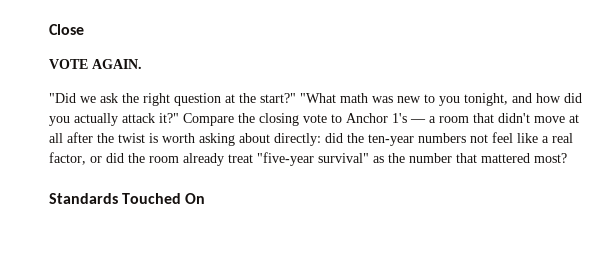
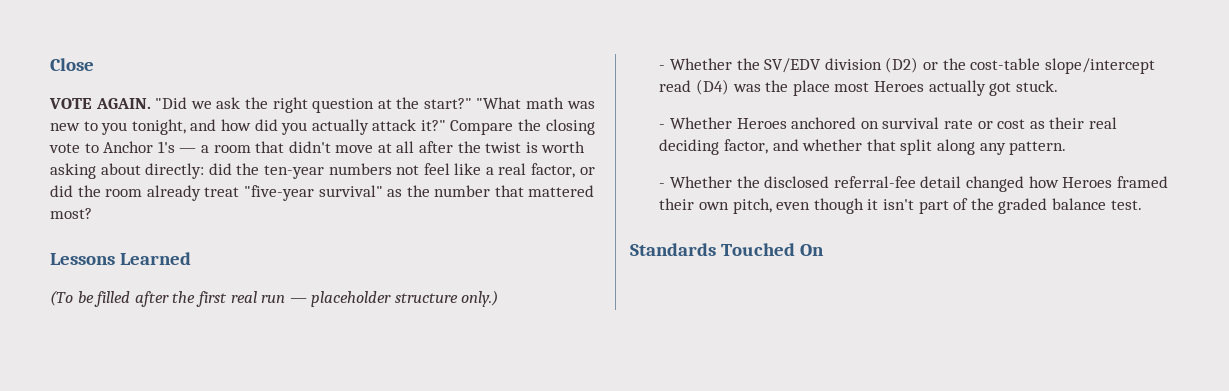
(142, 64) // -> (151, 103) none
(567, 158) none -> [50,252,191,265] [50,290,499,307] [659,57,1155,74] [659,79,1058,96] [659,117,1117,129] [659,139,1067,155] [659,176,1168,192] [659,198,1142,214] // Lessons Learned // (To be filled after the first real run — placeholder structure only.) // - Whether the SV/EDV division (D2) or the cost-table slope/intercept read (D4) was the place most Heroes actually got stuck. // - Whether Heroes anchored on survival rate or cost as their real deciding factor, and whether that split along any pattern. // - Whether the disclosed referral-fee detail changed how Heroes framed their own pitch, even though it isn't part of the graded balance test.

